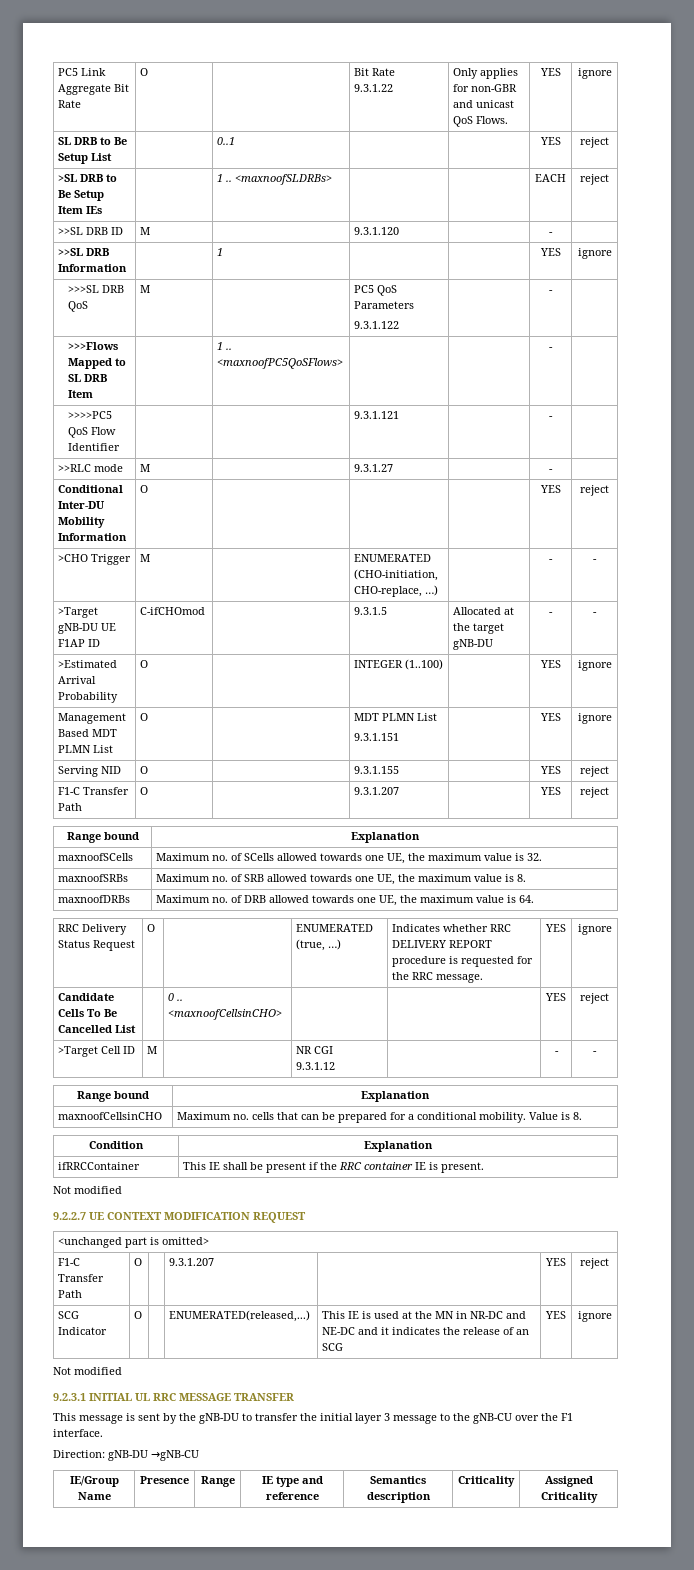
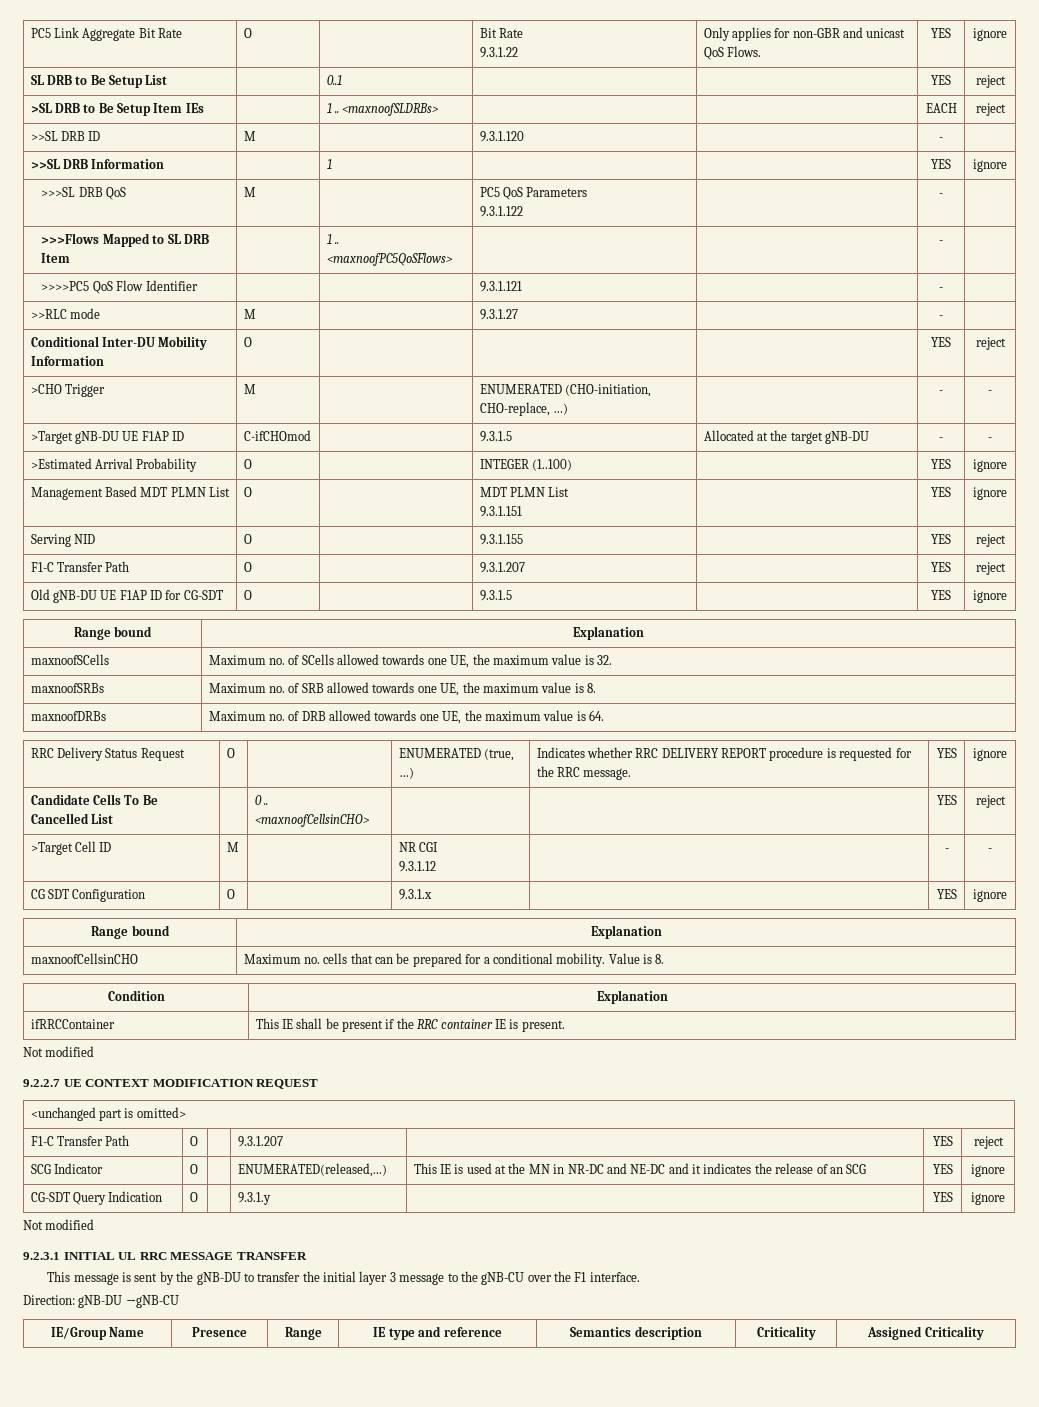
(609, 792) none -> [30,589,223,603] [243,590,252,600] [479,590,512,601] [931,590,951,600] [973,590,1007,603] // Old gNB-DU UE F1AP ID for CG-SDT | O | | 9.3.1.5 | | YES | ignore
(597, 1052) none -> [30,889,146,902] [226,889,235,899] [398,889,432,900] [936,889,957,899] [973,889,1007,902] // CG SDT Configuration | O | | 9.3.1.x | | YES | ignore
(612, 1316) none -> [30,1191,163,1205] [189,1192,198,1202] [237,1192,271,1205] [932,1192,953,1202] [971,1192,1005,1205] // CG-SDT Query Indication | O | | 9.3.1.y | | YES | ignore

